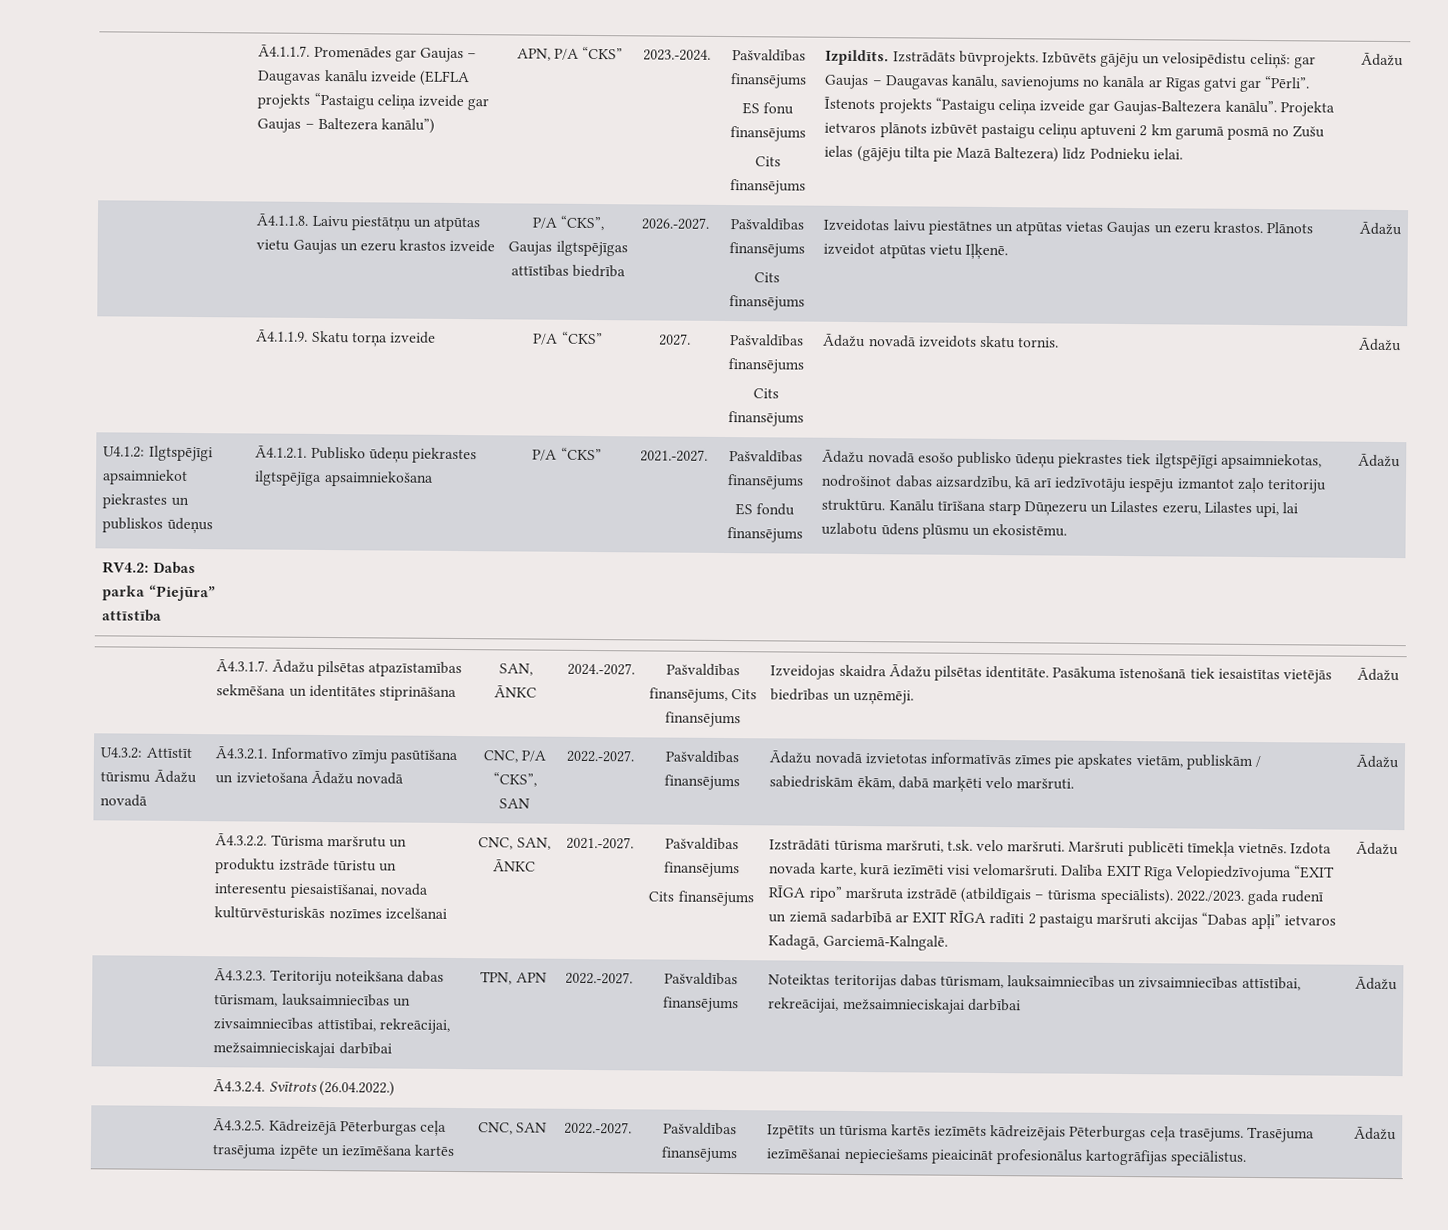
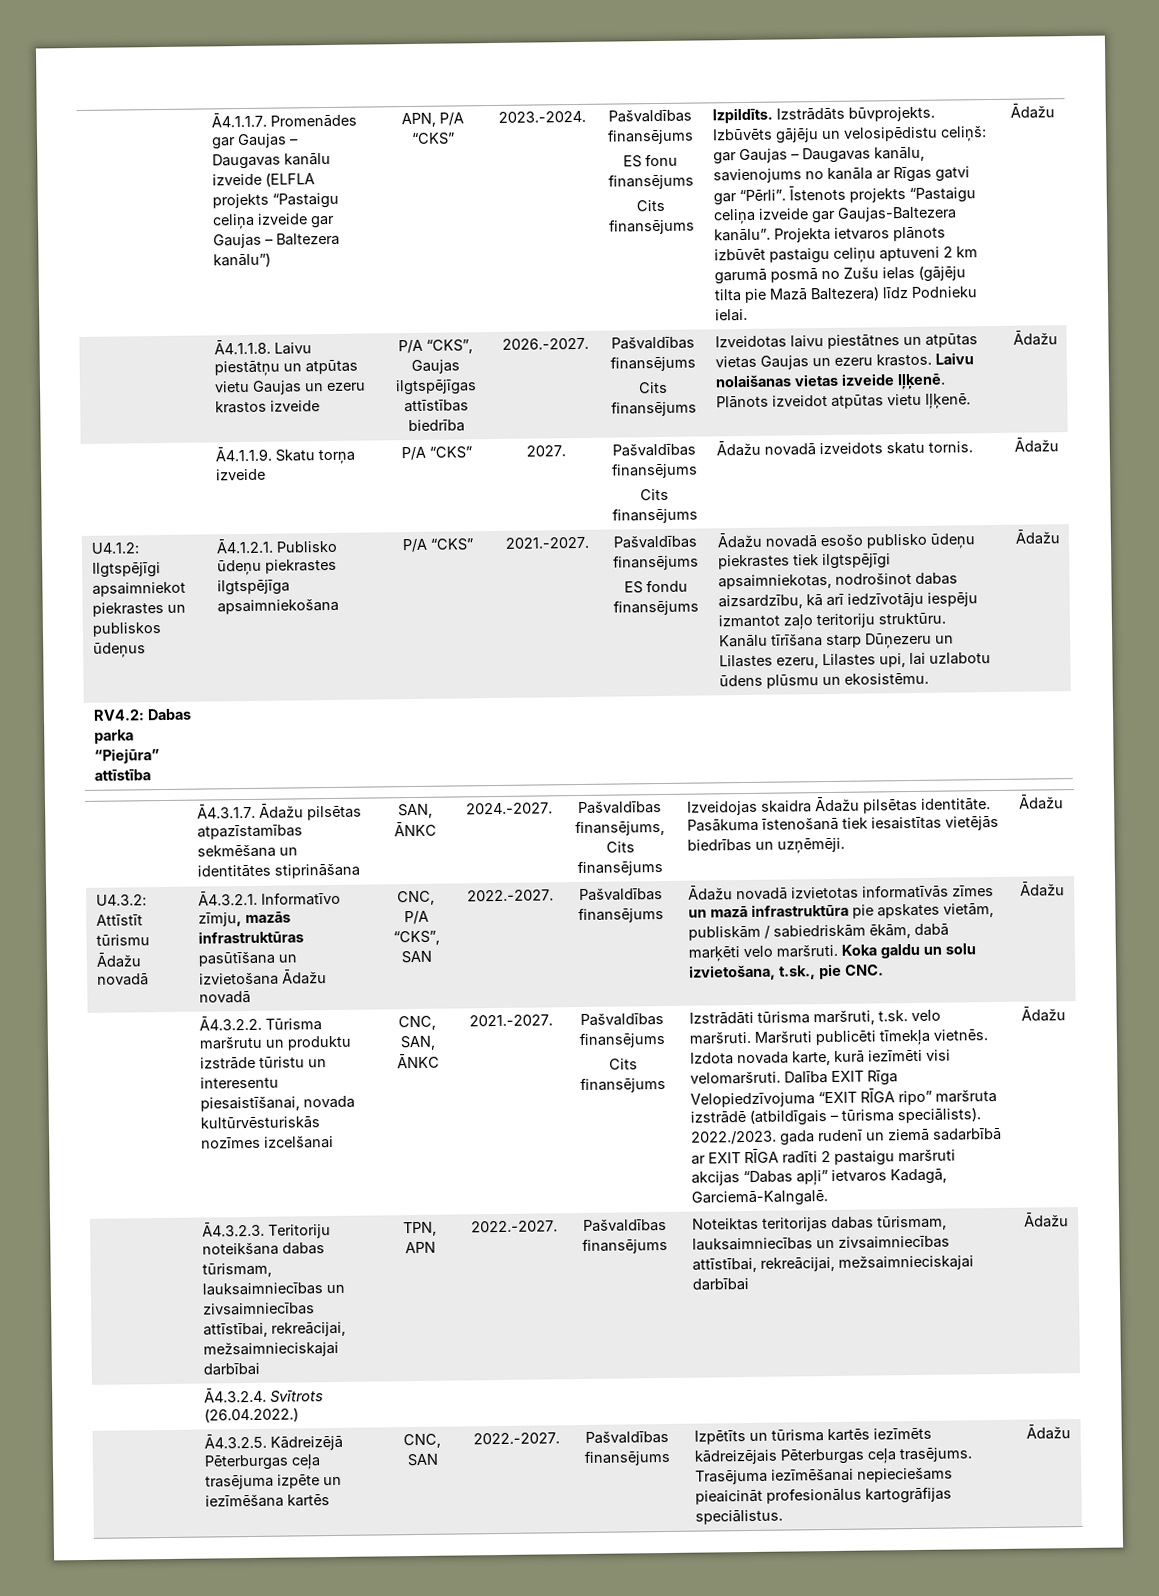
(1264, 227) none -> [934,352,974,365] [714,373,946,390] Laivu nolaišanas vietas izveide Iļķenē.
[350,749,388,764] zīmju -> [197,911,291,927] [197,930,304,944] zīmju, mazās infrastruktūras
(1052, 760) none -> [687,903,849,918] un mazā infrastruktūra
(1075, 784) none -> [840,943,976,959] [688,963,884,981] Koka galdu un solu izvietošana, t.sk., pie CNC.

